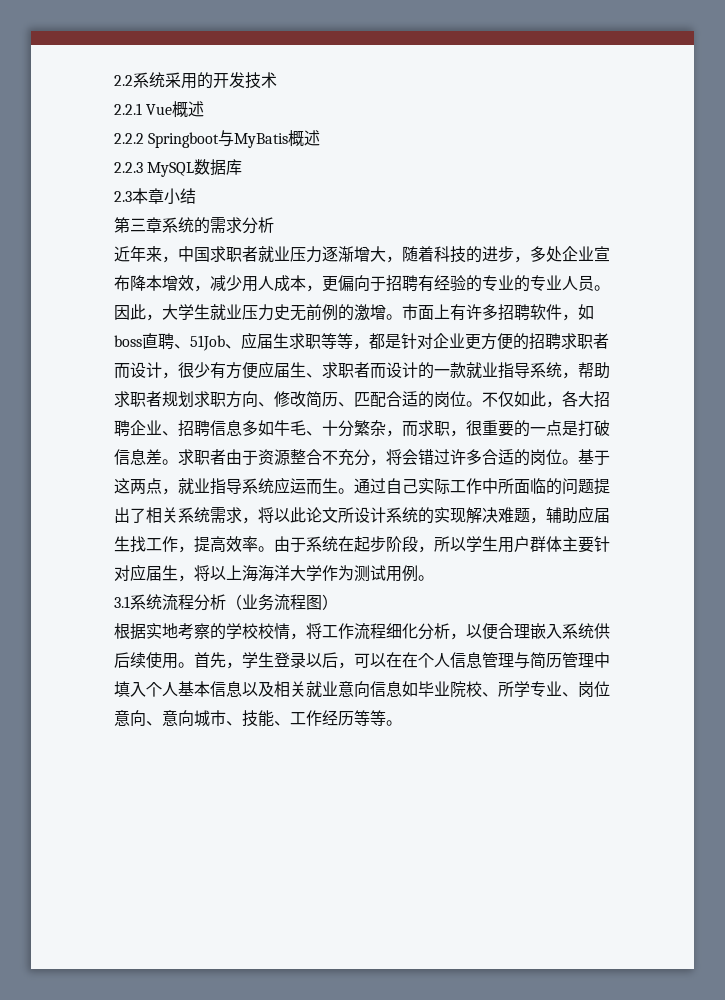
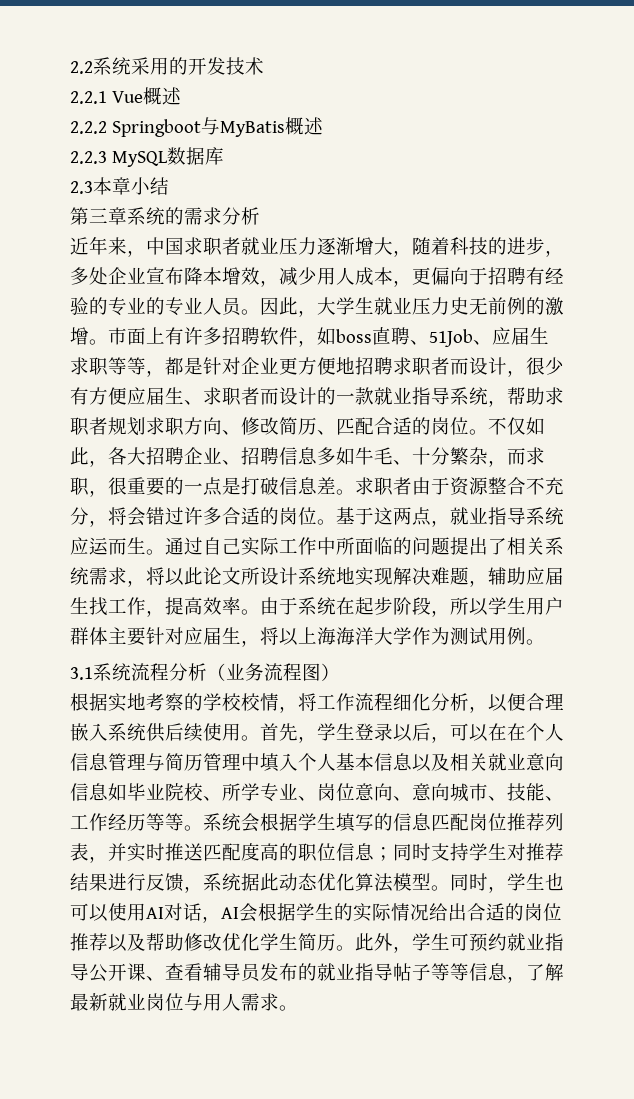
[513,333,529,350] 的 -> [336,357,355,374] 地
[418,507,434,524] 的 -> [336,567,355,584] 地
(402, 723) none -> [203,813,564,832] [70,843,564,863] [70,873,564,893] [70,903,562,923] [70,933,564,953] [70,963,564,983] [70,993,298,1011] 系统会根据学生填写的信息匹配岗位推荐列表，并实时推送匹配度高的职位信息；同时支持学生对推荐结果进行反馈，系统据此动态优化算法模型。同时，学生也可以使用AI对话，AI会根据学生的实际情况给出合适的岗位推荐以及帮助修改优化学生简历。此外，学生可预约就业指导公开课、查看辅导员发布的就业指导帖子等等信息，了解最新就业岗位与用人需求。

